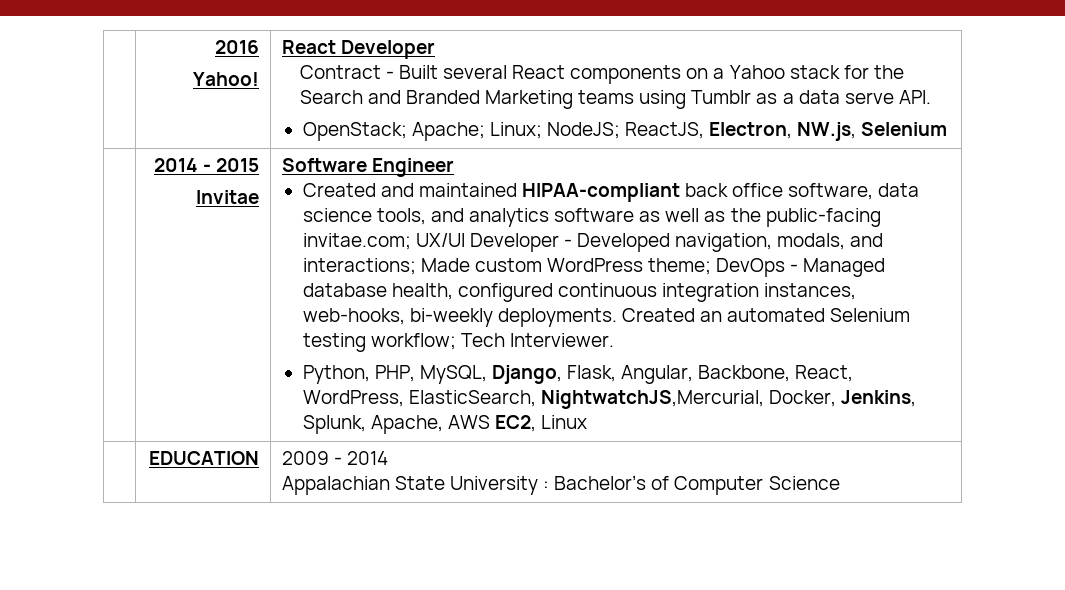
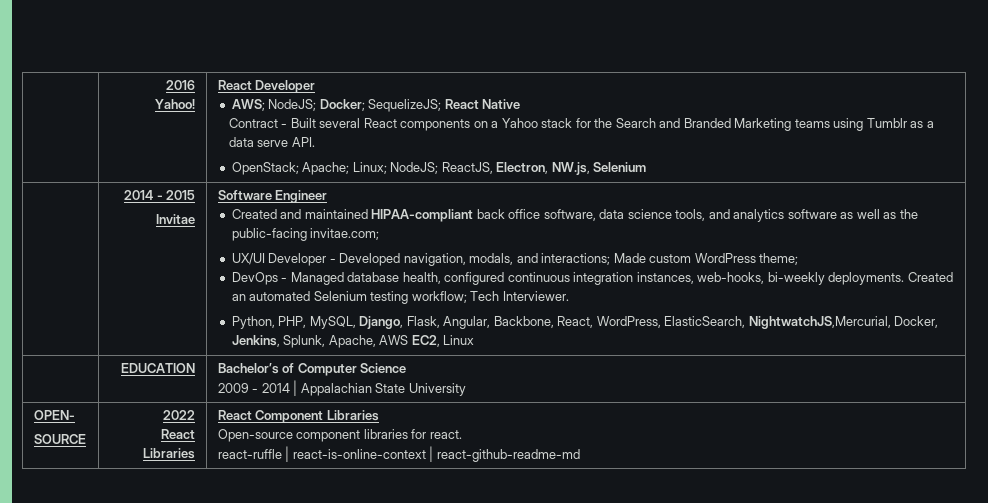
(435, 49) none -> [231,99,521,112] // AWS; NodeJS; Docker; SequelizeJS; React Native
(411, 241) none -> (380, 234) //
(712, 266) none -> (799, 259) //
[281,451,388,465] [281,475,840,495] 2009 - 2014 // Appalachian State University : Bachelor’s of Computer Science -> [217,363,407,376] [217,380,466,396] [33,410,75,420] [33,434,86,444] [163,410,196,420] [161,429,196,439] [143,448,196,459] [217,410,379,423] [217,429,462,442] [217,446,580,462] Bachelor’s of Computer Science // 2009 - 2014 | Appalachian State University // OPEN- // SOURCE | 2022 // React Libraries | React Component Libraries // Open-source component libraries for react. // react-ruffle | react-is-online-context | react-github-readme-md

